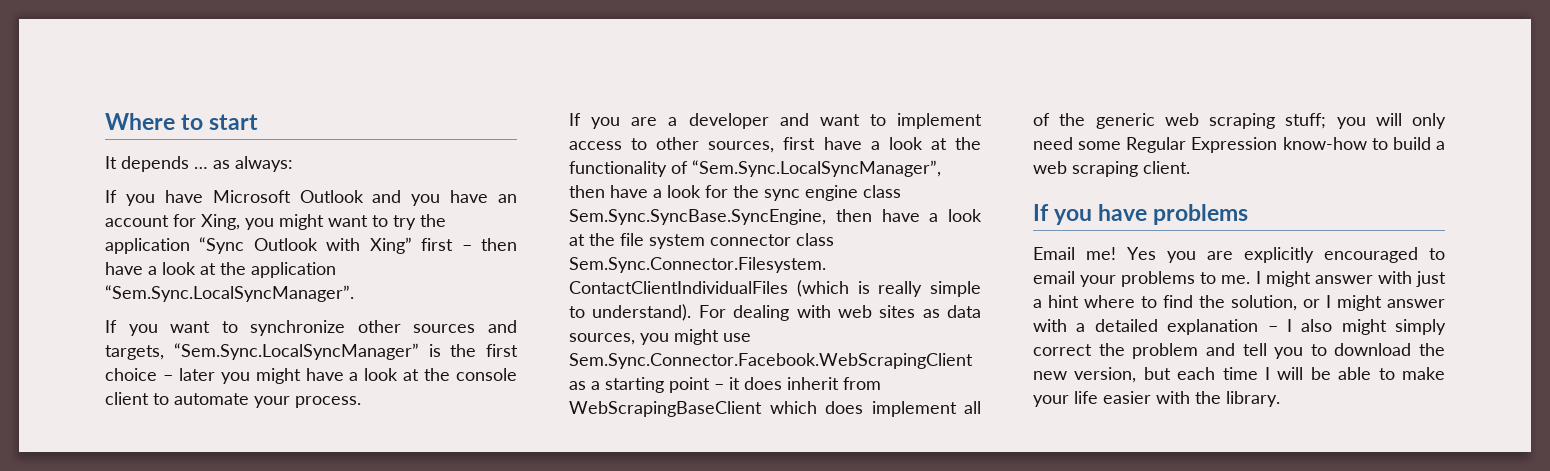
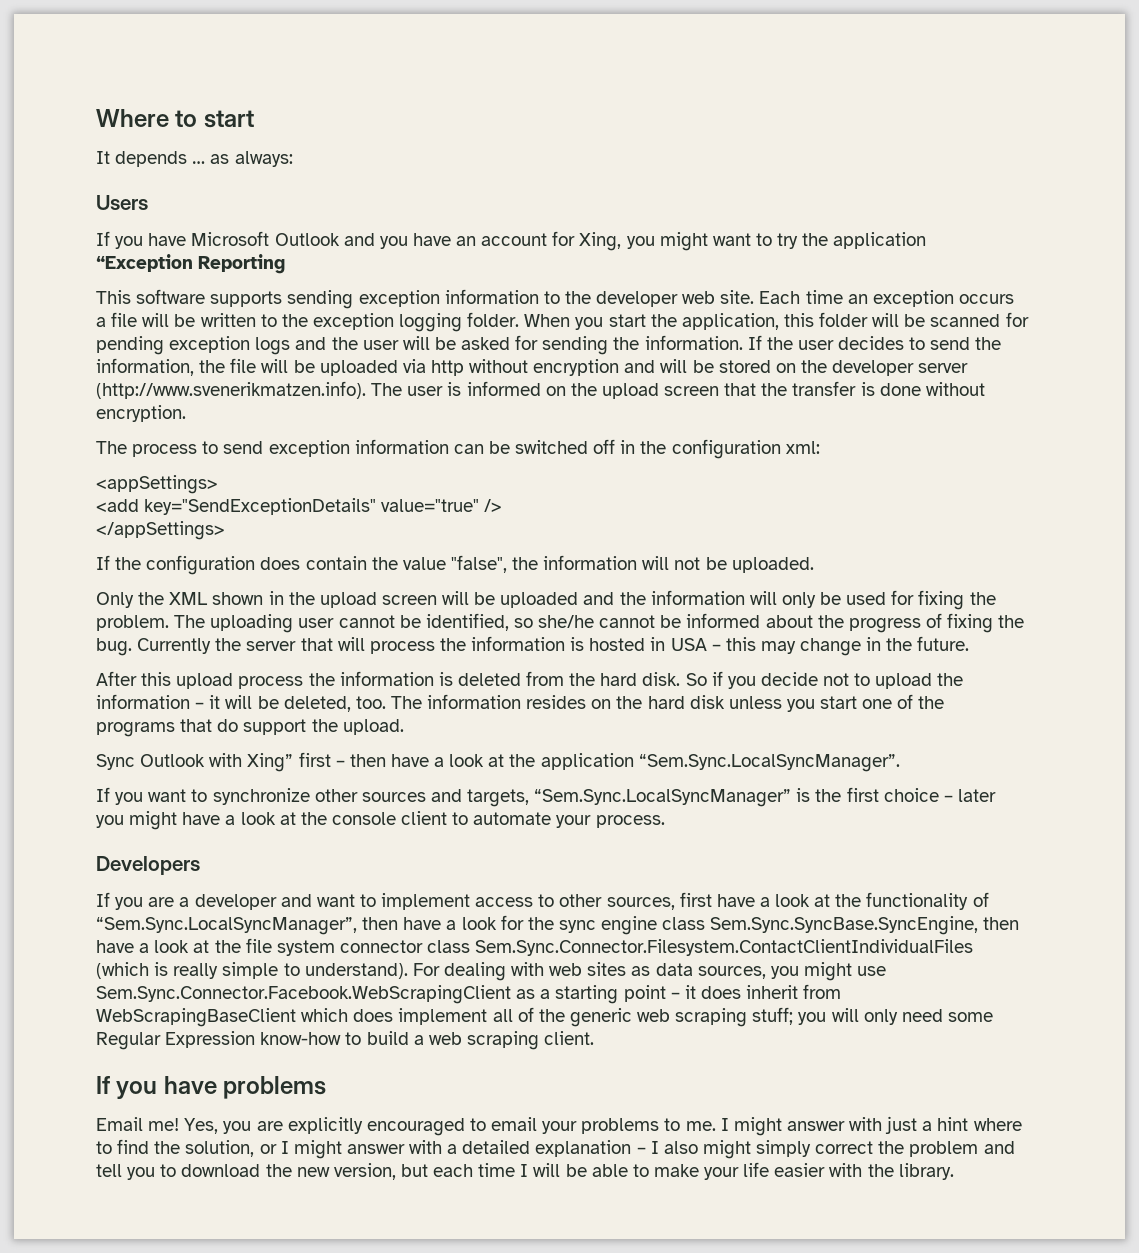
(293, 164) none -> [96,195,148,210] // Users
[199,237,245,254] “Sync -> [96,254,286,274] [96,289,1014,309] [96,312,1029,332] [96,335,1002,355] [96,358,969,376] [96,381,985,399] [96,405,186,422] [96,439,820,459] [96,475,218,494] [96,498,503,515] [96,521,225,540] [96,555,814,575] [96,590,996,610] [96,613,1025,633] [96,636,970,656] [96,671,964,689] [96,694,945,712] [96,719,404,737] [96,754,135,770] “Exception Reporting // This software supports sending exception information to the developer web site. Each time an exception occurs a file will be written to the exception logging folder. When you start the application, this folder will be scanned for pending exception logs and the user will be asked for sending the information. If the user decides to send the information, the file will be uploaded via http without encryption and will be stored on the developer server (http://www.svenerikmatzen.info). The user is informed on the upload screen that the transfer is done without encryption. // The process to send exception information can be switched off in the configuration xml: // <appSettings> // <add key="SendExceptionDetails" value="true" /> // </appSettings> // If the configuration does contain the value "false", the information will not be uploaded. // Only the XML shown in the upload screen will be uploaded and the information will only be used for fixing the problem. The uploading user cannot be identified, so she/he cannot be informed about the progress of fixing the bug. Currently the server that will process the information is hosted in USA – this may change in the future. // After this upload process the information is deleted from the hard disk. So if you decide not to upload the information – it will be deleted, too. The information resides on the hard disk unless you start one of the programs that do support the upload. // Sync
(361, 402) none -> [96,856,200,875] // Developers
[1127,247,1156,260] Yes -> [184,1118,219,1134] Yes,

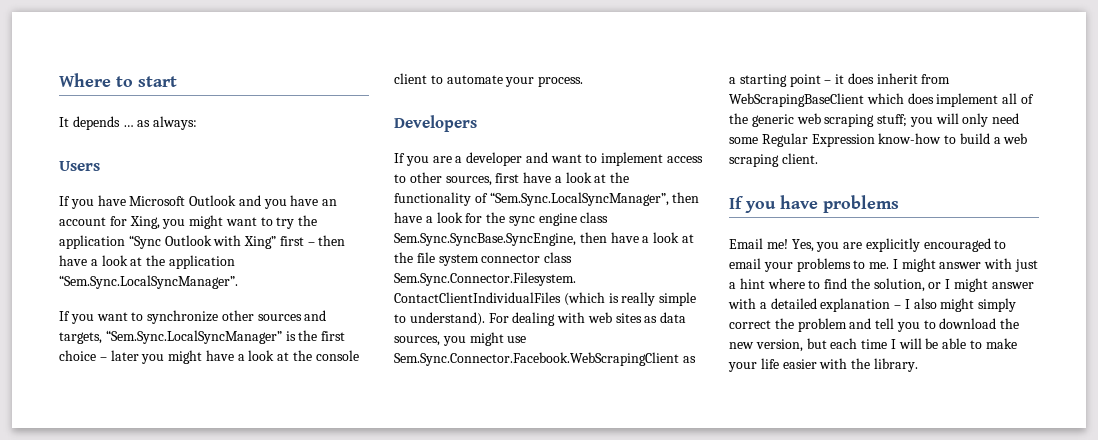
[96,254,286,274] [96,289,1014,309] [96,312,1029,332] [96,335,1002,355] [96,358,969,376] [96,381,985,399] [96,405,186,422] [96,439,820,459] [96,475,218,494] [96,498,503,515] [96,521,225,540] [96,555,814,575] [96,590,996,610] [96,613,1025,633] [96,636,970,656] [96,671,964,689] [96,694,945,712] [96,719,404,737] [96,754,135,770] “Exception Reporting // This software supports sending exception information to the developer web site. Each time an exception occurs a file will be written to the exception logging folder. When you start the application, this folder will be scanned for pending exception logs and the user will be asked for sending the information. If the user decides to send the information, the file will be uploaded via http without encryption and will be stored on the developer server (http://www.svenerikmatzen.info). The user is informed on the upload screen that the transfer is done without encryption. // The process to send exception information can be switched off in the configuration xml: // <appSettings> // <add key="SendExceptionDetails" value="true" /> // </appSettings> // If the configuration does contain the value "false", the information will not be uploaded. // Only the XML shown in the upload screen will be uploaded and the information will only be used for fixing the problem. The uploading user cannot be identified, so she/he cannot be informed about the progress of fixing the bug. Currently the server that will process the information is hosted in USA – this may change in the future. // After this upload process the information is deleted from the hard disk. So if you decide not to upload the information – it will be deleted, too. The information resides on the hard disk unless you start one of the programs that do support the upload. // Sync -> [128,235,161,249] “Sync

